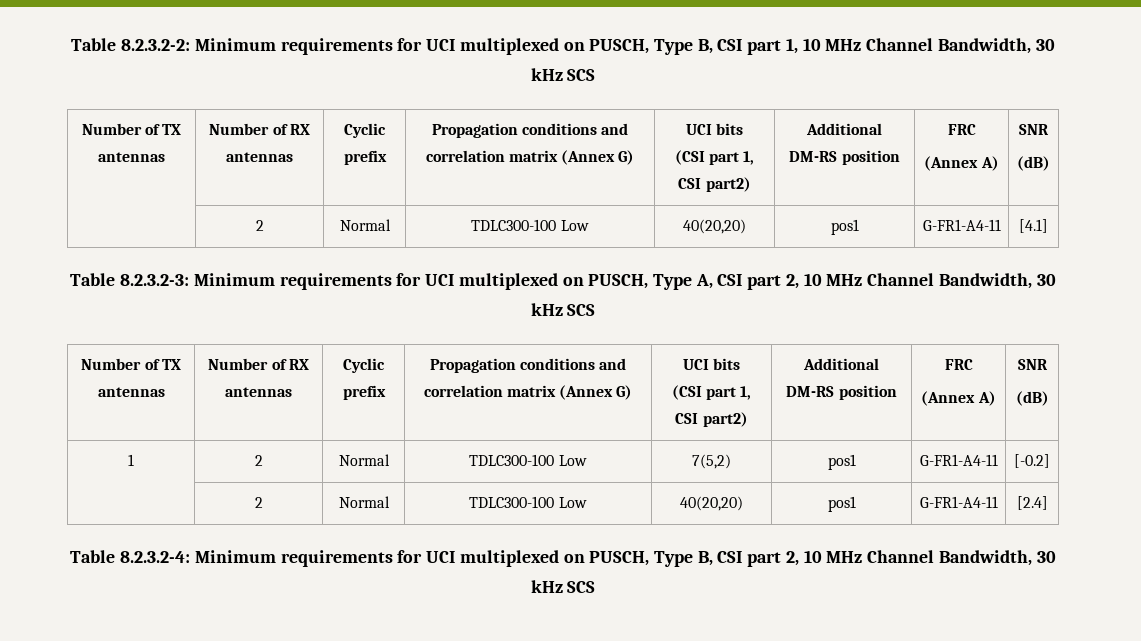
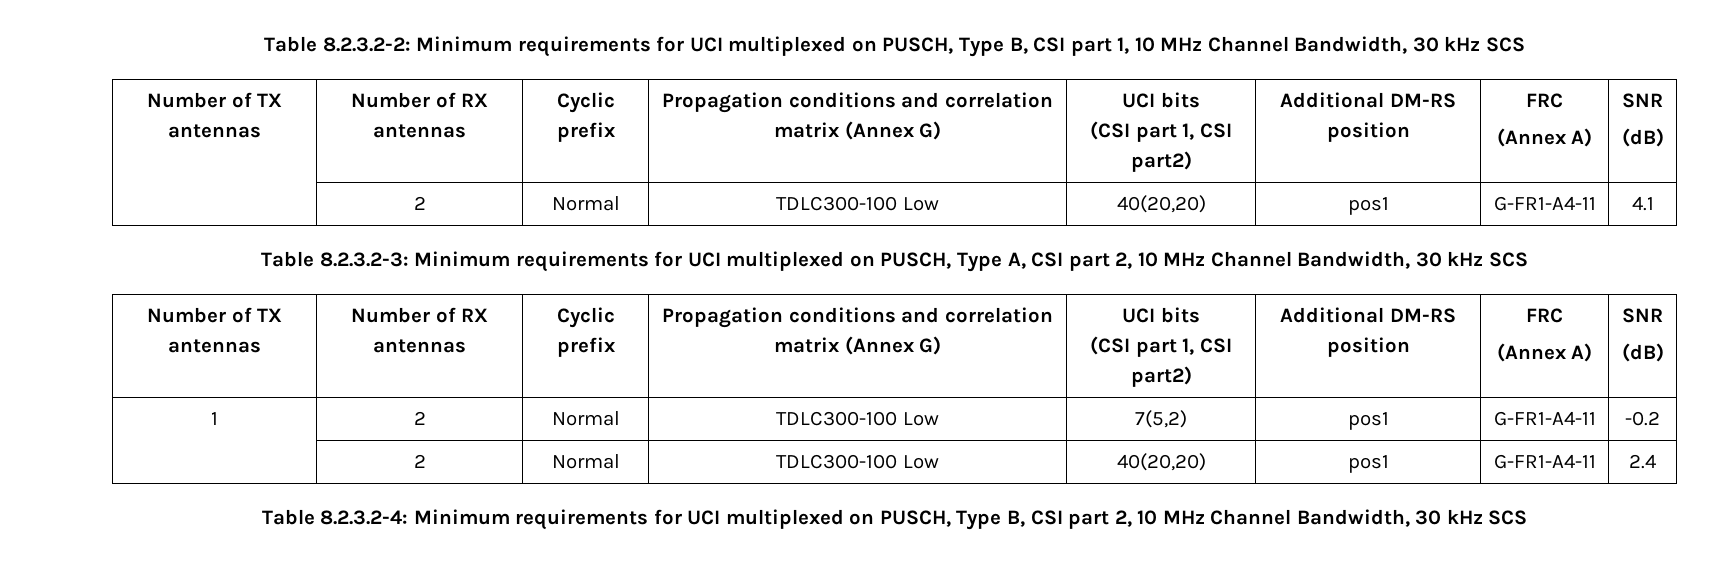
[1019,219,1048,233] [4.1] -> [1631,196,1654,211] 4.1
[1014,454,1050,468] [254,497,263,508] [338,496,390,508] [469,496,587,508] [680,496,743,511] [827,496,856,512] [919,496,998,508] [1016,496,1048,510] [-0.2] // | 2 | Normal | TDLC300-100 Low | 40(20,20) | pos1 | G-FR1-A4-11 | [2.4] -> [1625,411,1660,426] [413,454,426,468] [551,454,620,469] [776,454,939,469] [1116,453,1206,471] [1347,455,1389,473] [1493,454,1596,469] [1629,454,1656,469] -0.2 // | 2 | Normal | TDLC300-100 Low | 40(20,20) | pos1 | G-FR1-A4-11 | 2.4

